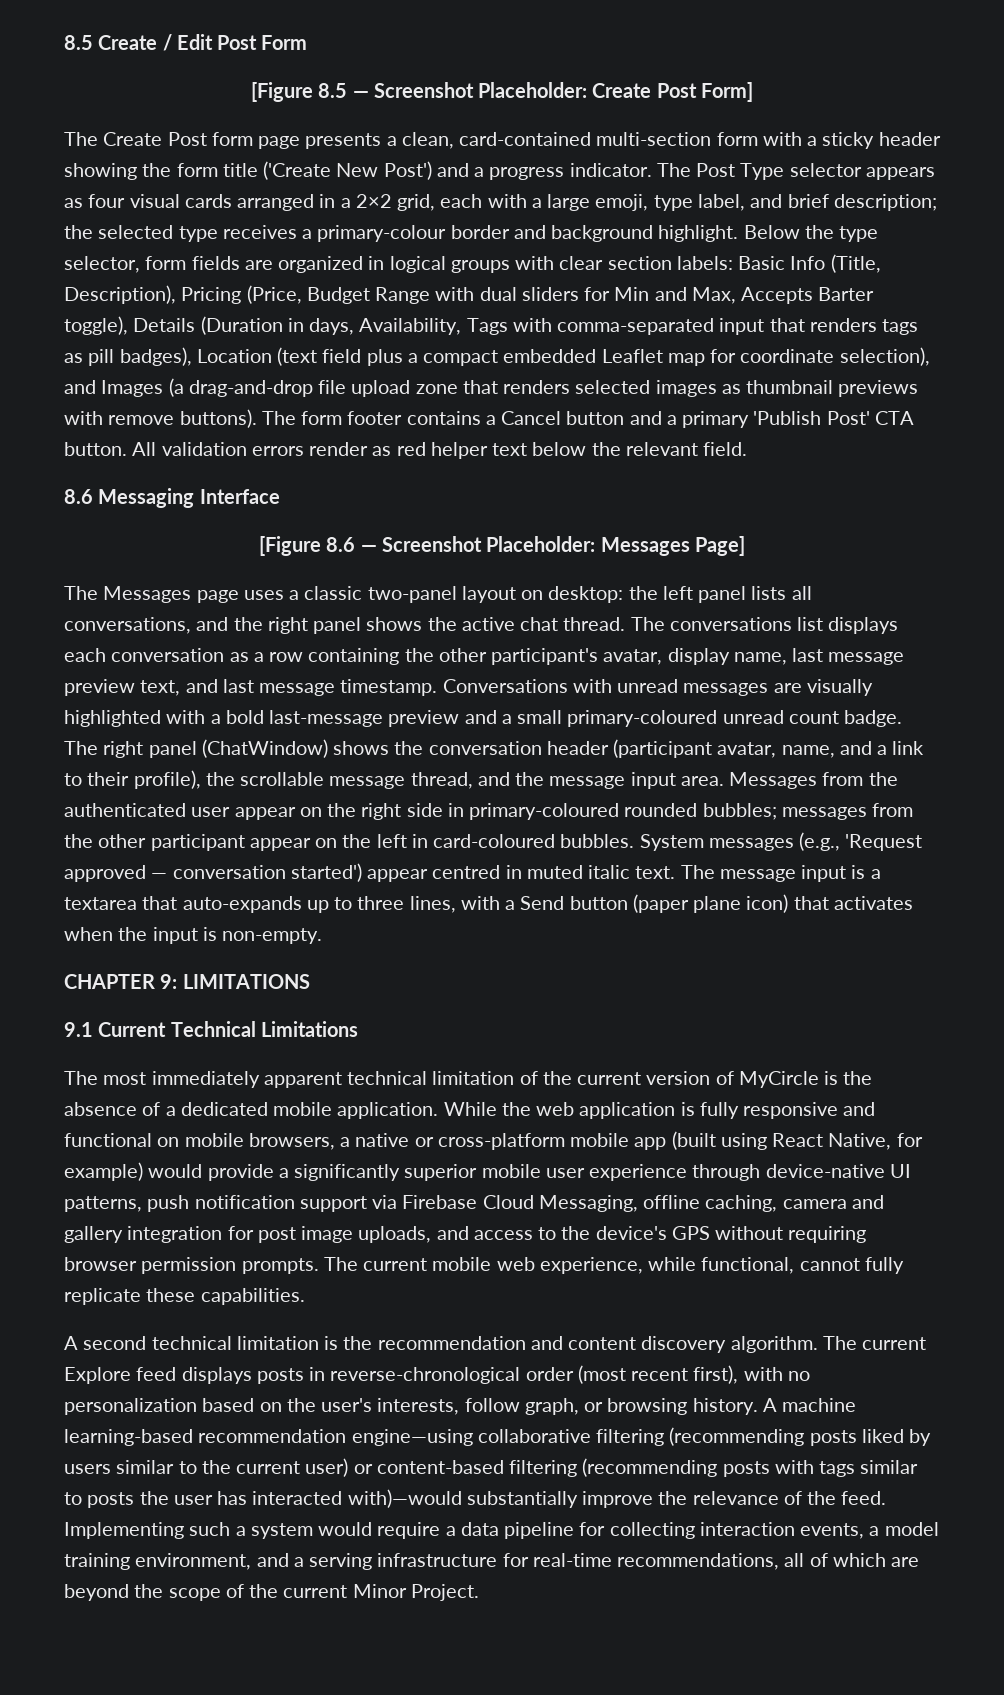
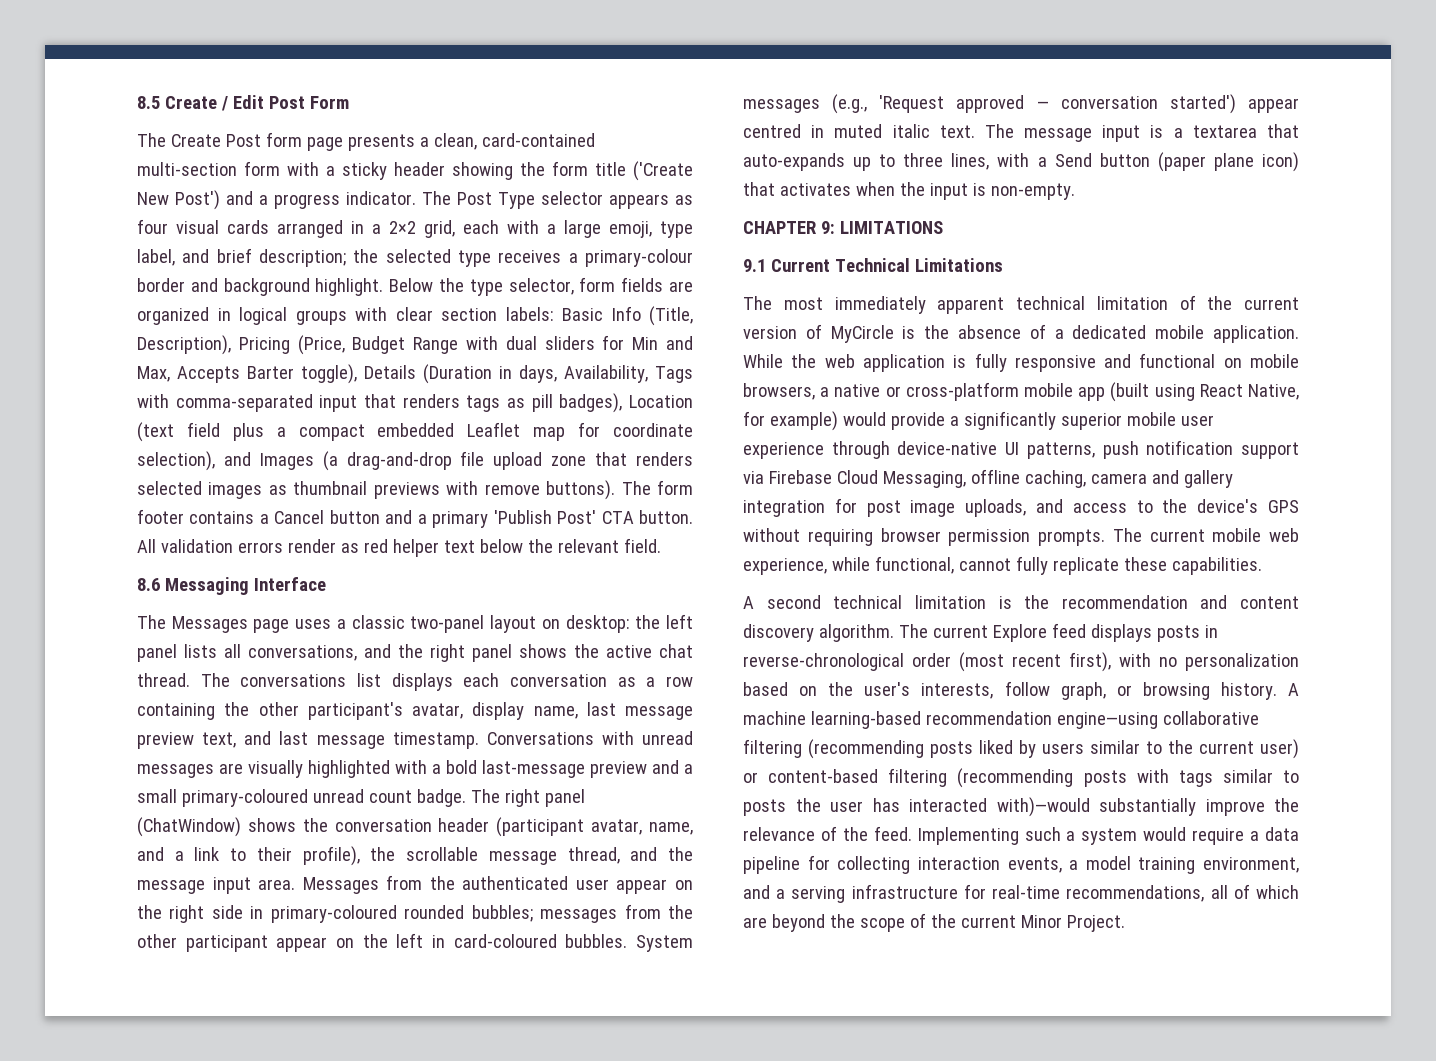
[251,82,753,102] // [Figure 8.5 — Screenshot Placeholder: Create Post Form] -> (349, 102) none
[259,536,745,556] // [Figure 8.6 — Screenshot Placeholder: Messages Page] -> (326, 584) none

